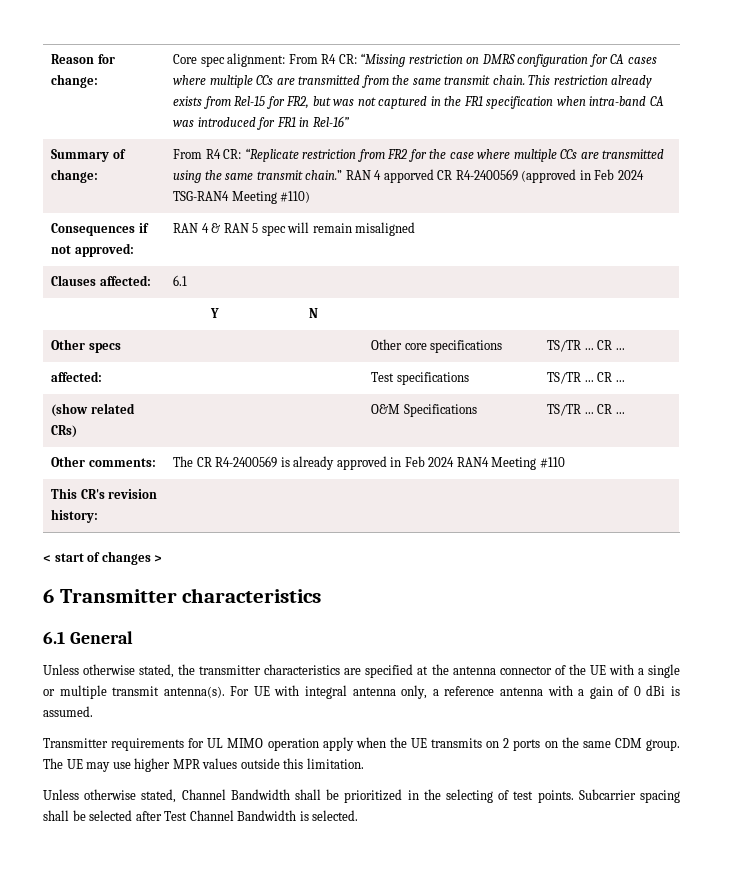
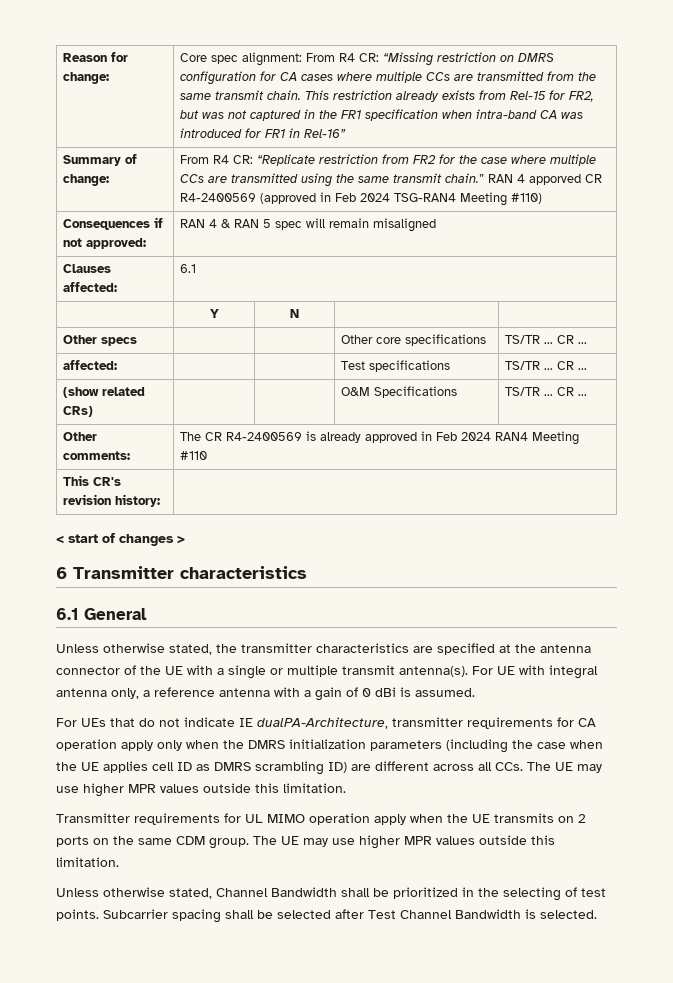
(93, 711) none -> [56,717,596,729] [56,739,603,753] [56,761,602,775] [56,783,346,797] // For UEs that do not indicate IE dualPA-Architecture, transmitter requirements for CA operation apply only when the DMRS initialization parameters (including the case when the UE applies cell ID as DMRS scrambling ID) are different across all CCs. The UE may use higher MPR values outside this limitation.

